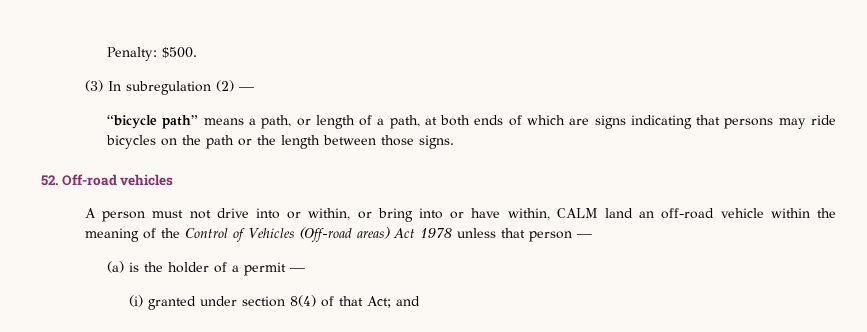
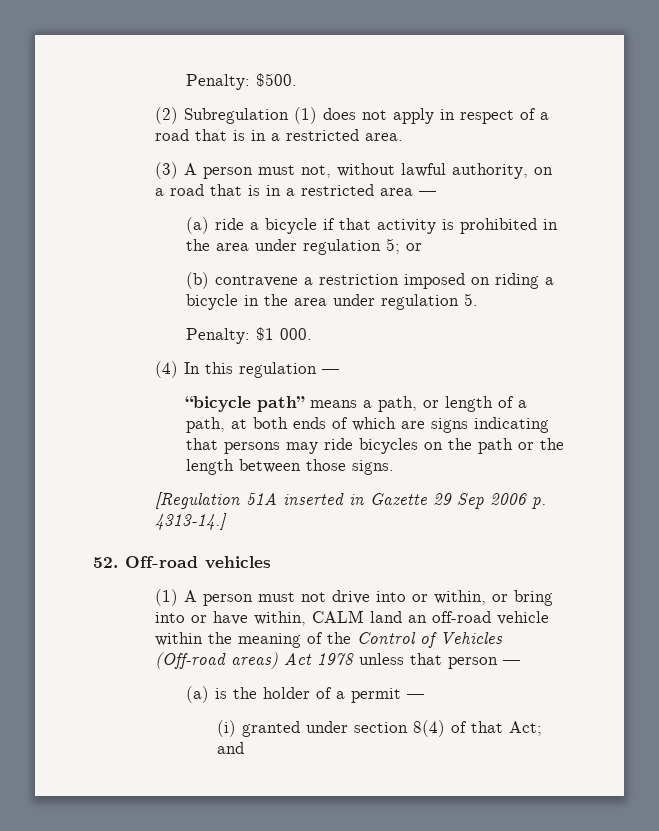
[85,80,235,95] (3) In subregulation (2) -> [154,107,549,124] [154,129,403,141] [154,162,553,179] [154,184,436,196] [185,217,558,234] [185,238,422,255] [185,272,554,289] [185,293,478,310] [185,327,312,344] [154,361,317,378] (2) Subregulation (1) does not apply in respect of a road that is in a restricted area. // (3) A person must not, without lawful authority, on a road that is in a restricted area — // (a) ride a bicycle if that activity is prohibited in the area under regulation 5; or // (b) contravene a restriction imposed on riding a bicycle in the area under regulation 5. // Penalty: $1 000. // (4) In this regulation
(455, 142) none -> [154,492,546,509] [154,513,227,530] // [Regulation 51A inserted in Gazette 29 Sep 2006 p. 4313-14.]
(174, 180) none -> [154,589,178,606] (1)

